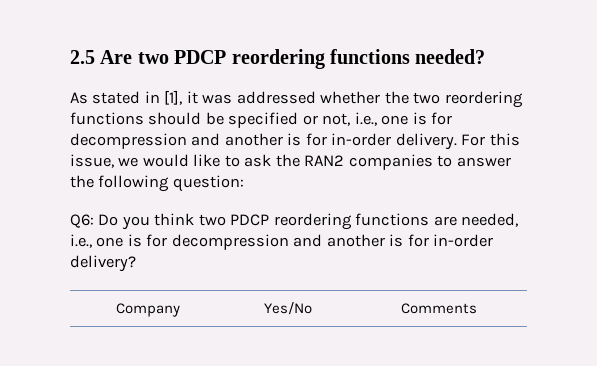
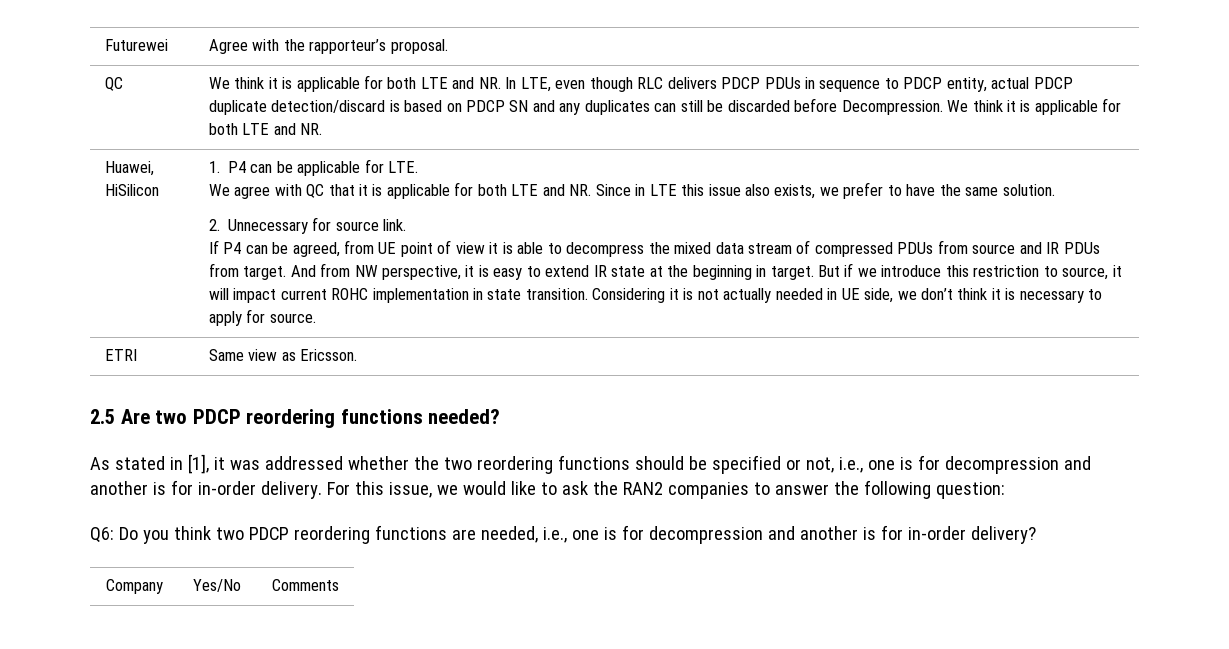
(70, 57) none -> [104,39,168,51] [208,39,448,54] [104,77,123,91] [208,75,1073,92] [208,98,1122,115] [208,123,323,135] [104,161,154,176] [104,184,159,196] [208,159,419,176] [208,182,1055,199] [208,217,407,234] [208,240,1100,257] [208,263,1122,280] [208,288,1103,303] [208,309,316,326] [104,349,137,361] [208,349,358,361] Futurewei | Agree with the rapporteur’s proposal. // QC | We think it is applicable for both LTE and NR. In LTE, even though RLC delivers PDCP PDUs in sequence to PDCP entity, actual PDCP duplicate detection/discard is based on PDCP SN and any duplicates can still be discarded before Decompression. We think it is applicable for both LTE and NR. // Huawei, HiSilicon | 1. P4 can be applicable for LTE. // We agree with QC that it is applicable for both LTE and NR. Since in LTE this issue also exists, we prefer to have the same solution. // 2. Unnecessary for source link. // If P4 can be agreed, from UE point of view it is able to decompress the mixed data stream of compressed PDUs from source and IR PDUs from target. And from NW perspective, it is easy to extend IR state at the beginning in target. But if we introduce this restriction to source, it will impact current ROHC implementation in state transition. Considering it is not actually needed in UE side, we don’t think it is necessary to apply for source. // ETRI | Same view as Ericsson. //

